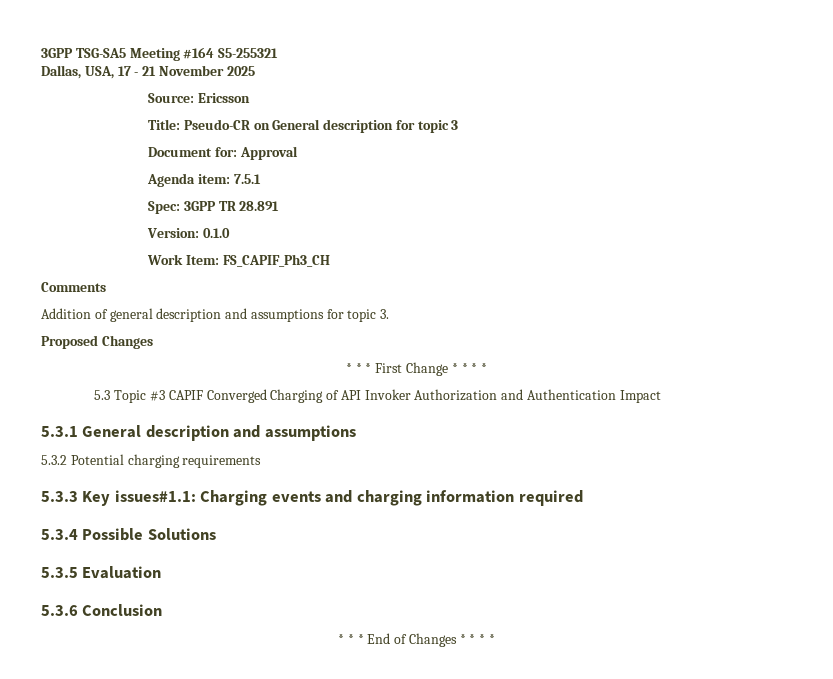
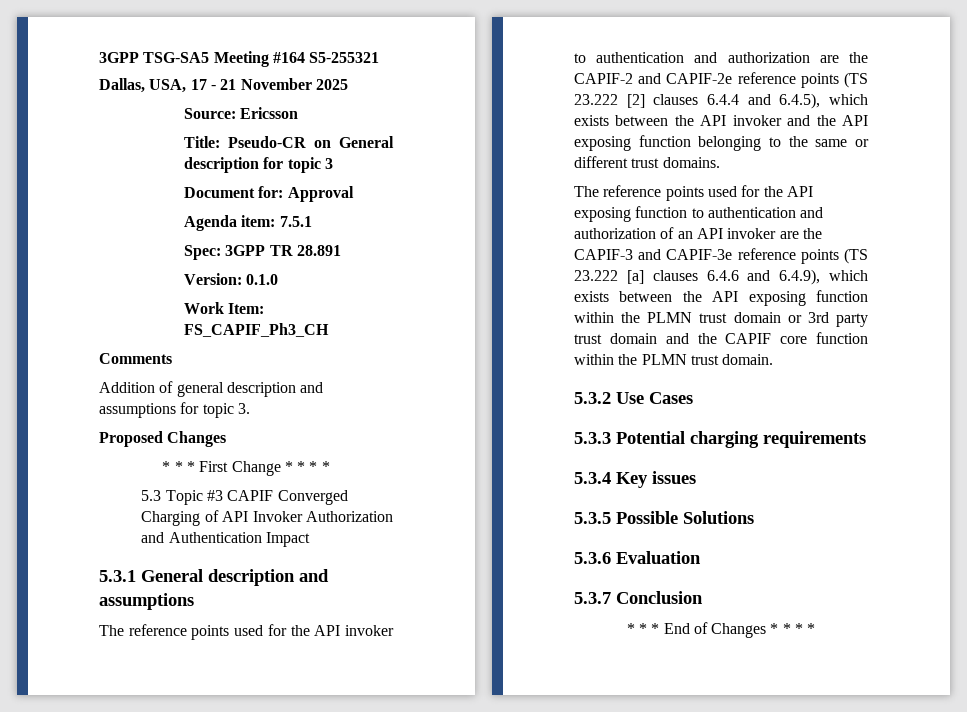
[41,454,262,468] [41,490,583,506] [41,529,78,540] 5.3.2 Potential charging requirements // 5.3.3 Key issues#1.1: Charging events and charging information required // 5.3.4 -> [99,624,395,640] [574,52,868,63] [574,72,868,88] [574,93,868,109] [574,115,868,126] [574,135,869,151] [574,156,720,168] [574,185,813,201] [574,206,824,222] [574,227,822,239] [574,248,868,264] [574,269,868,285] [574,290,868,306] [574,312,868,327] [574,332,868,344] [574,354,774,365] [574,392,693,404] [574,431,866,448] [574,471,696,488] [574,512,611,524] The reference points used for the API invoker to authentication and authorization are the CAPIF-2 and CAPIF-2e reference points (TS 23.222 [2] clauses 6.4.4 and 6.4.5), which exists between the API invoker and the API exposing function belonging to the same or different trust domains. // The reference points used for the API exposing function to authentication and authorization of an API invoker are the CAPIF-3 and CAPIF-3e reference points (TS 23.222 [a] clauses 6.4.6 and 6.4.9), which exists between the API exposing function within the PLMN trust domain or 3rd party trust domain and the CAPIF core function within the PLMN trust domain. // 5.3.2 Use Cases // 5.3.3 Potential charging requirements // 5.3.4 Key issues // 5.3.5
[41,567,78,578] 5.3.5 -> [574,552,611,564] 5.3.6
[41,605,78,616] 5.3.6 -> [574,592,611,604] 5.3.7

